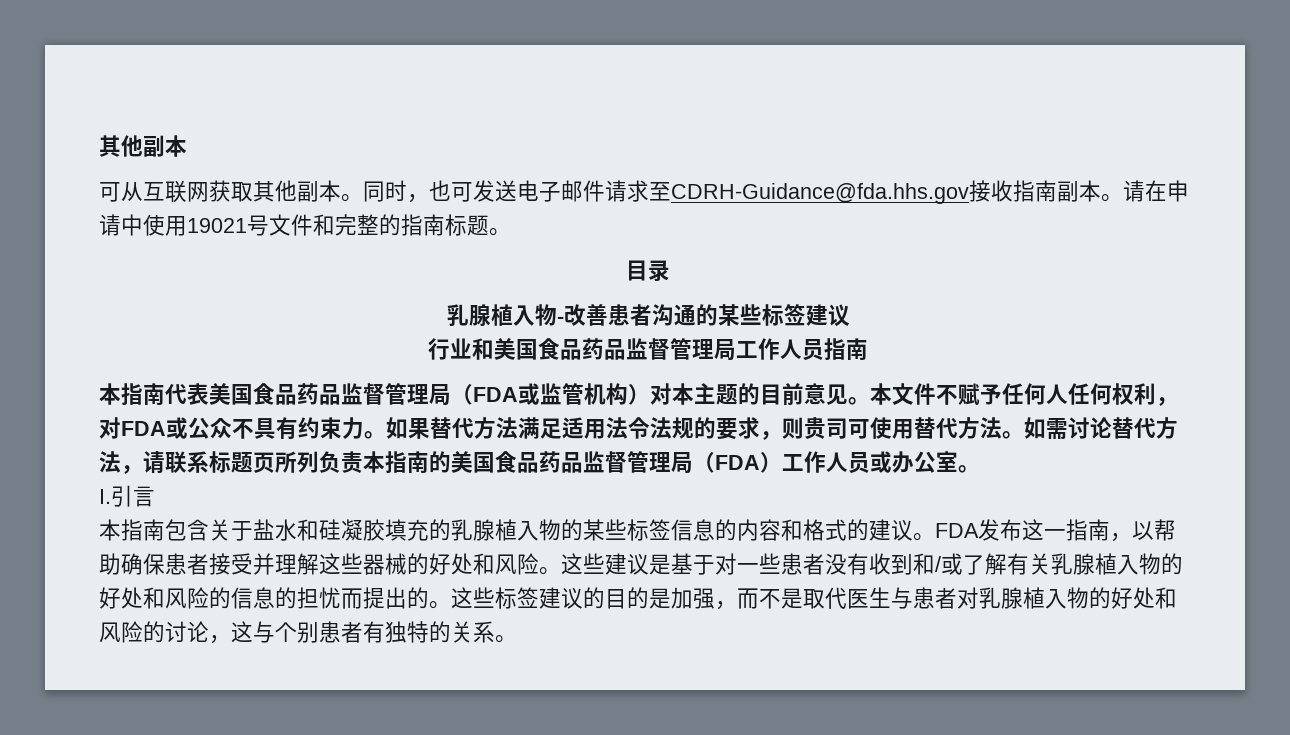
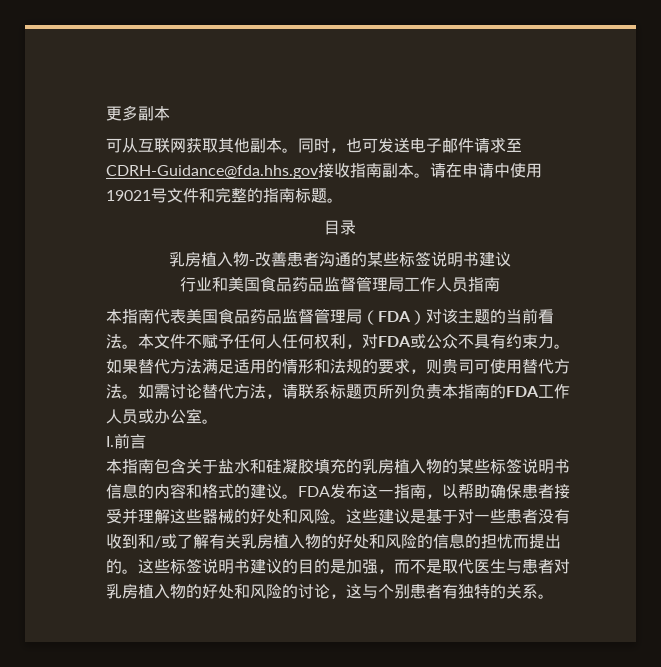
[99,135,143,157] 其他 -> [106,105,138,121] 更多
[468,304,491,326] 腺 -> [184,252,201,267] 房
(806, 315) none -> [430,251,479,267] 说明书
[518,383,848,405] 或监管机构）对本主题的目前意见 -> [410,308,554,325] [106,334,122,349] ）对该主题的当前看法
[606,417,650,439] 法令 -> [266,359,330,374] 的情形和
[451,451,782,474] 美国食品药品监督管理局（FDA） -> [506,386,539,397] FDA
[111,485,133,507] 引 -> [114,433,130,449] 前
[473,519,495,541] 腺 -> [378,459,394,474] 房
(671, 529) none -> [522,458,570,474] 说明书
[1073,553,1095,575] 腺 -> [257,534,273,549] 房
(539, 597) none -> [202,558,250,574] 说明书
[1001,587,1023,609] 腺 -> [122,584,138,599] 房

